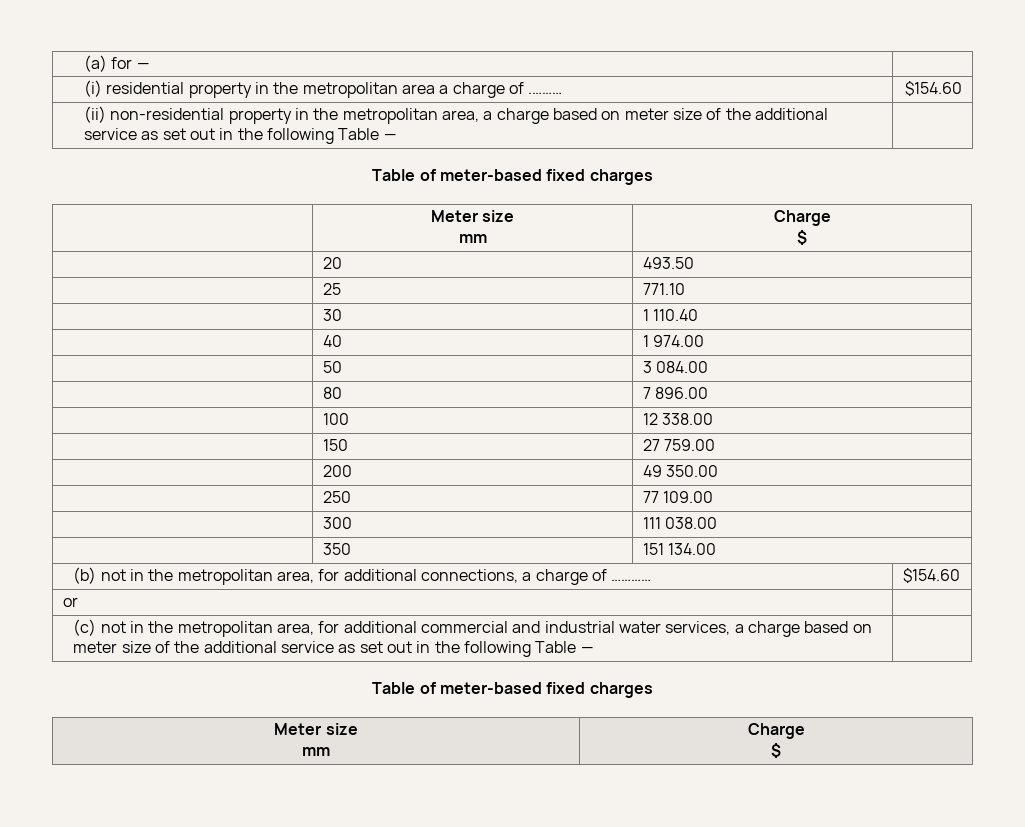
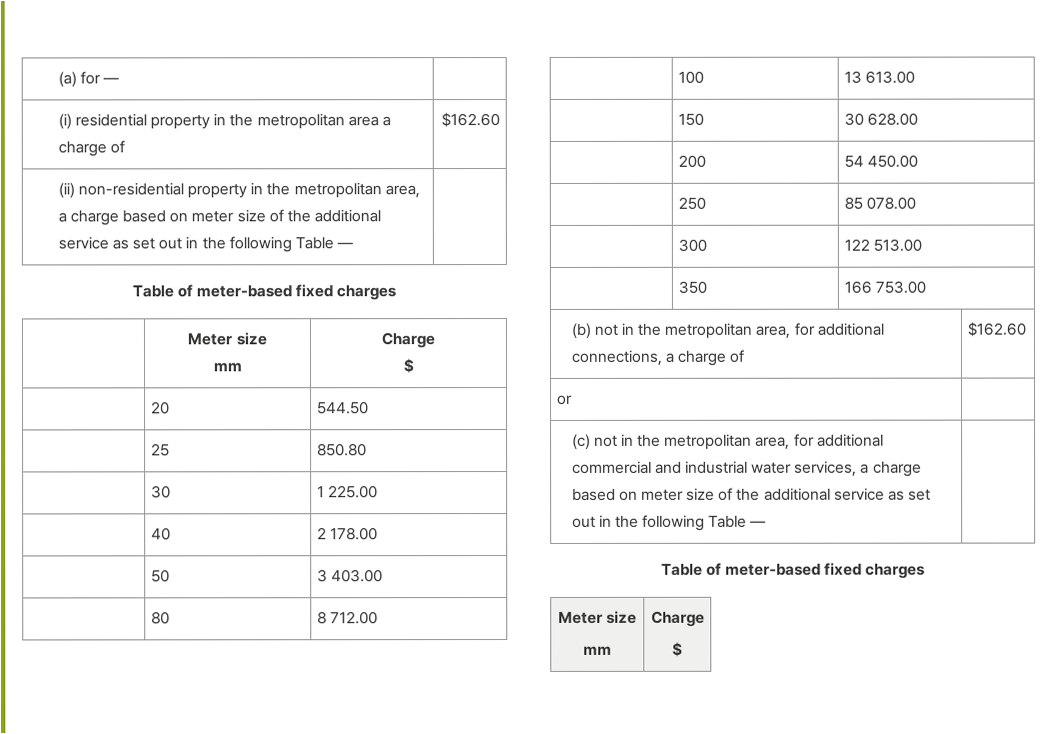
[528,92,563,94] [905,81,963,96] .……… | $154.60 -> [441,112,501,128] | $162.60
[642,257,694,269] 493.50 -> [316,401,369,415] 544.50
[642,283,685,295] 771.10 -> [316,443,367,457] 850.80
[653,309,699,321] 110.40 -> [327,485,378,499] 225.00
[642,335,705,347] 1 974.00 -> [316,527,378,541] 2 178.00
[656,361,709,373] 084.00 -> [330,569,383,583] 403.00
[642,387,709,399] 7 896.00 -> [316,611,378,625] 8 712.00
[642,413,714,425] 12 338.00 -> [843,70,915,84] 13 613.00
[642,439,716,451] 27 759.00 -> [843,112,918,126] 30 628.00
[642,465,719,477] 49 350.00 -> [843,154,918,168] 54 450.00
[642,491,714,503] 77 109.00 -> [843,196,916,210] 85 078.00
[642,517,718,529] 111 038.00 -> [843,238,922,252] 122 513.00
[642,543,717,555] 151 134.00 -> [843,280,926,294] 166 753.00
[611,579,652,581] [902,568,960,583] ………… | $154.60 -> [966,321,1026,337] | $162.60

